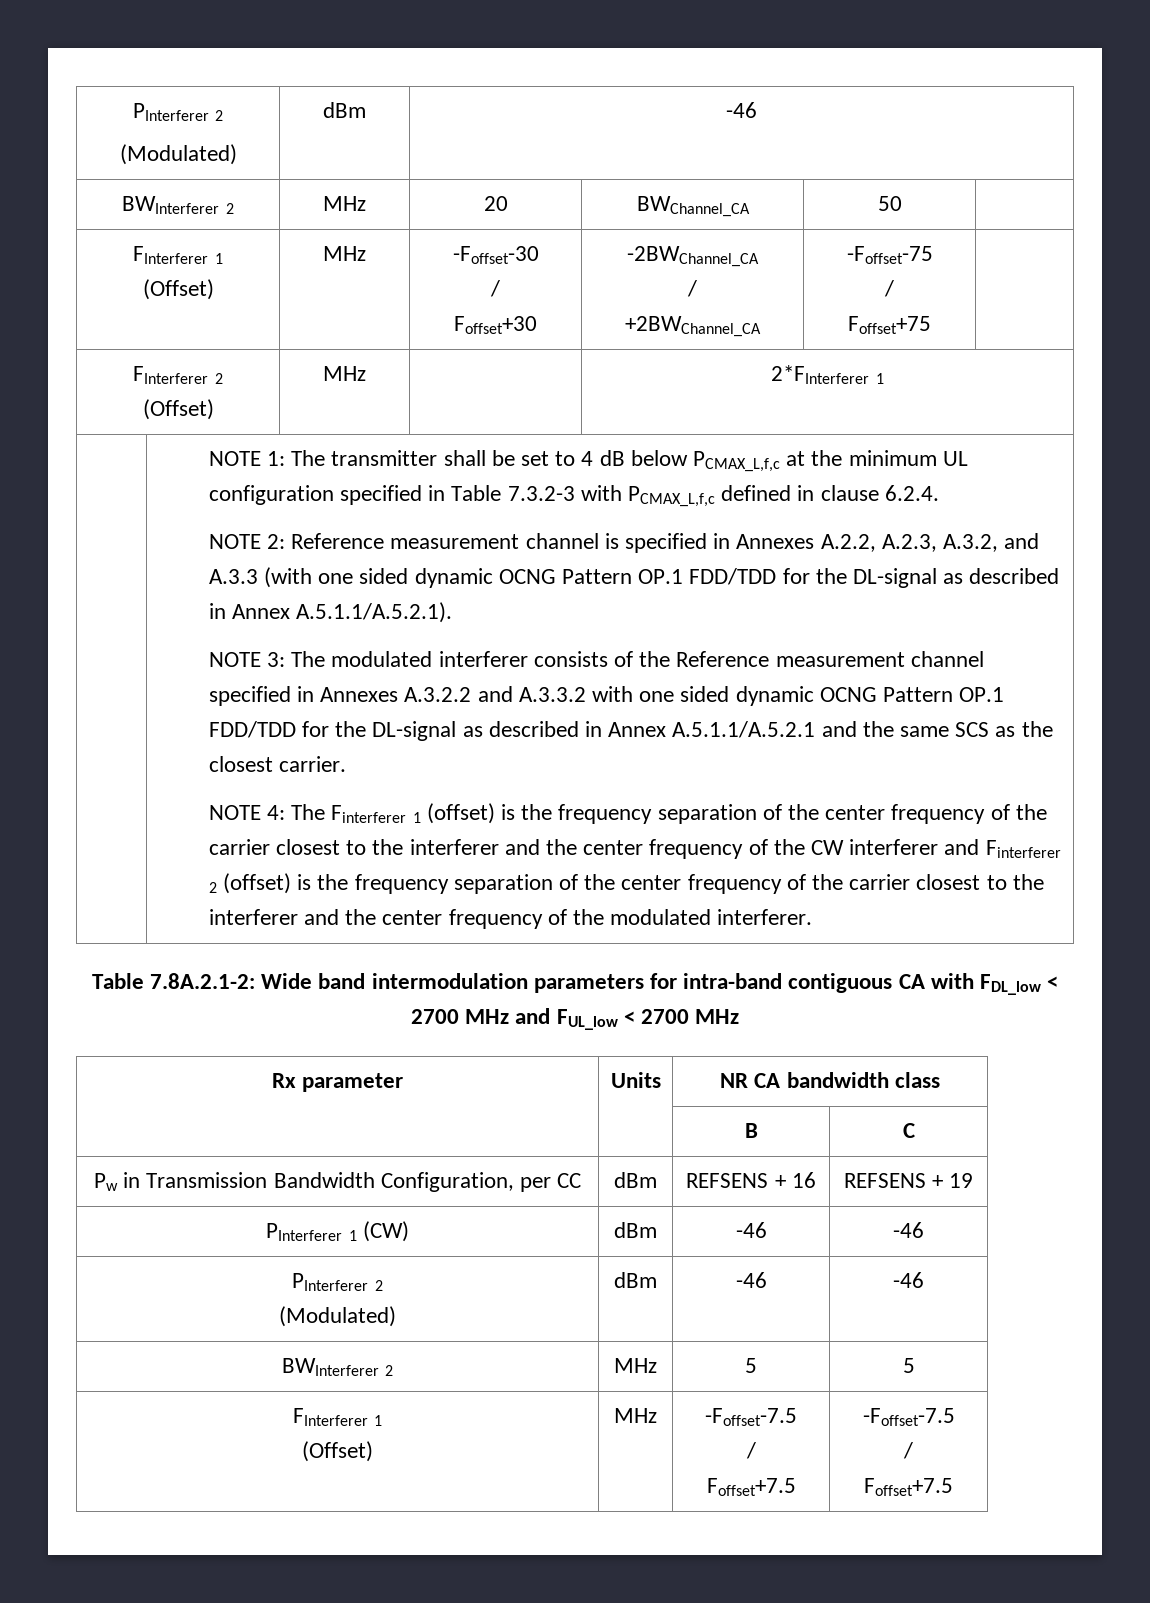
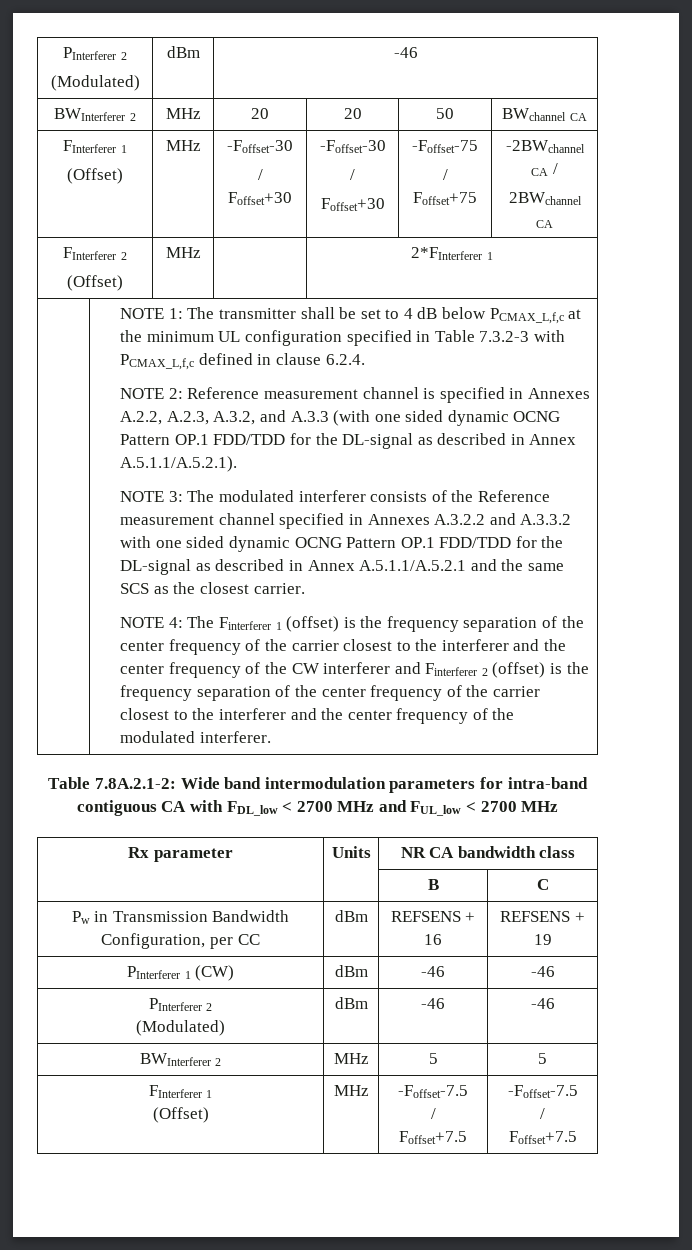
[636,196,750,217] BWChannel_CA -> [343,108,362,119] 20
(902, 203) none -> [502,108,587,121] BWchannel CA
[627,246,759,267] [687,280,697,297] [625,316,761,337] -2BWChannel_CA // / // +2BWChannel_CA -> [319,140,386,153] [350,169,355,180] [320,198,385,211] -Foffset-30 // / // Foffset+30
(931, 325) none -> [505,140,585,153] [531,163,558,176] [508,192,582,205] [536,220,553,228] -2BWchannel CA / // 2BWchannel CA

